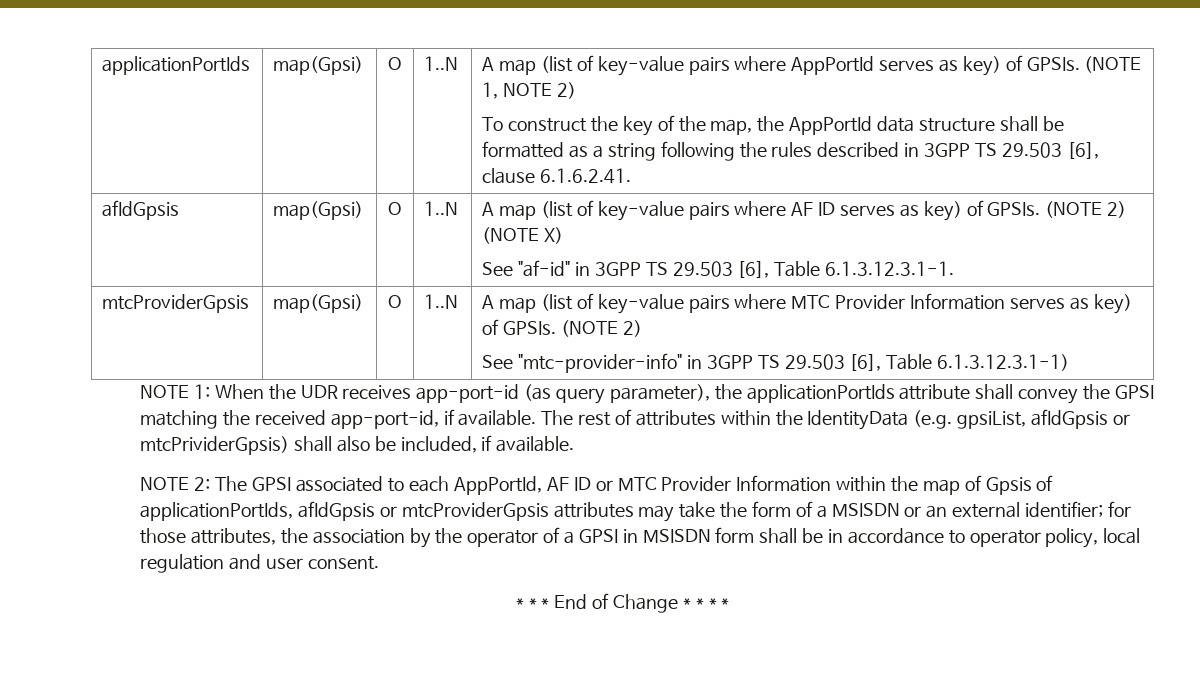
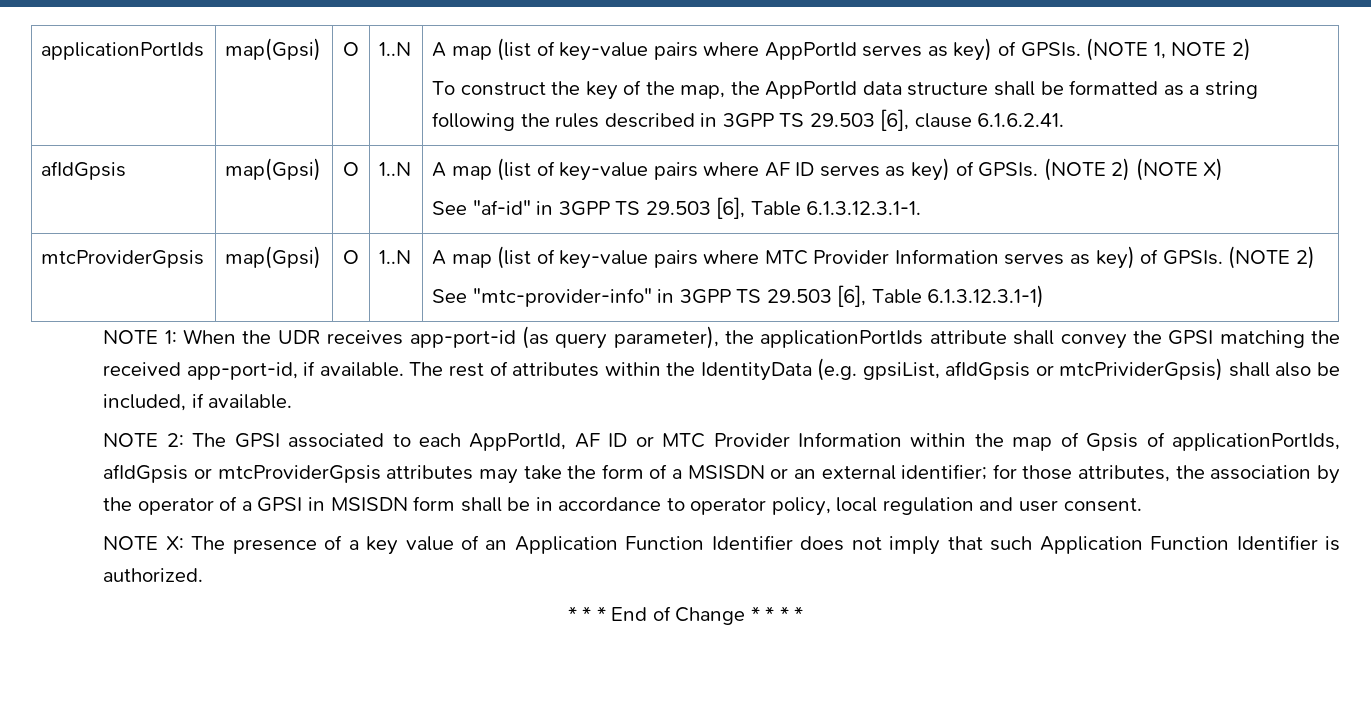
(379, 563) none -> [103,535,1340,555] [103,568,204,582] // NOTE X: The presence of a key value of an Application Function Identifier does not imply that such Application Function Identifier is authorized.

